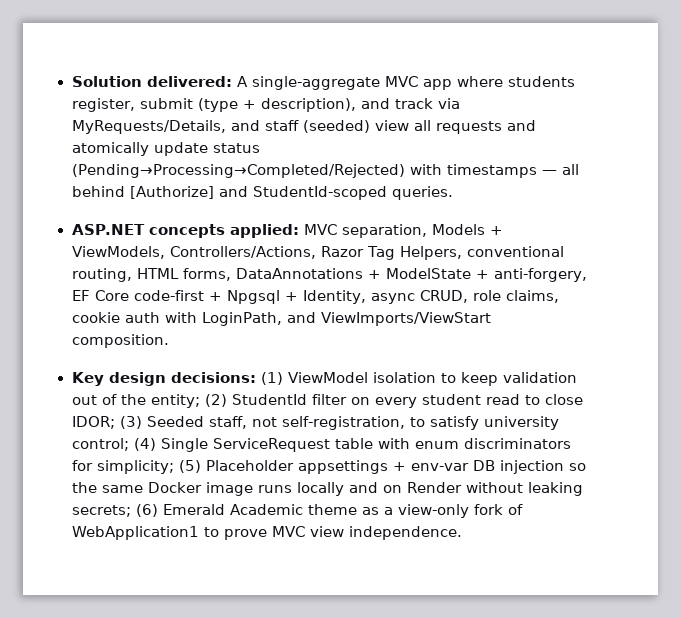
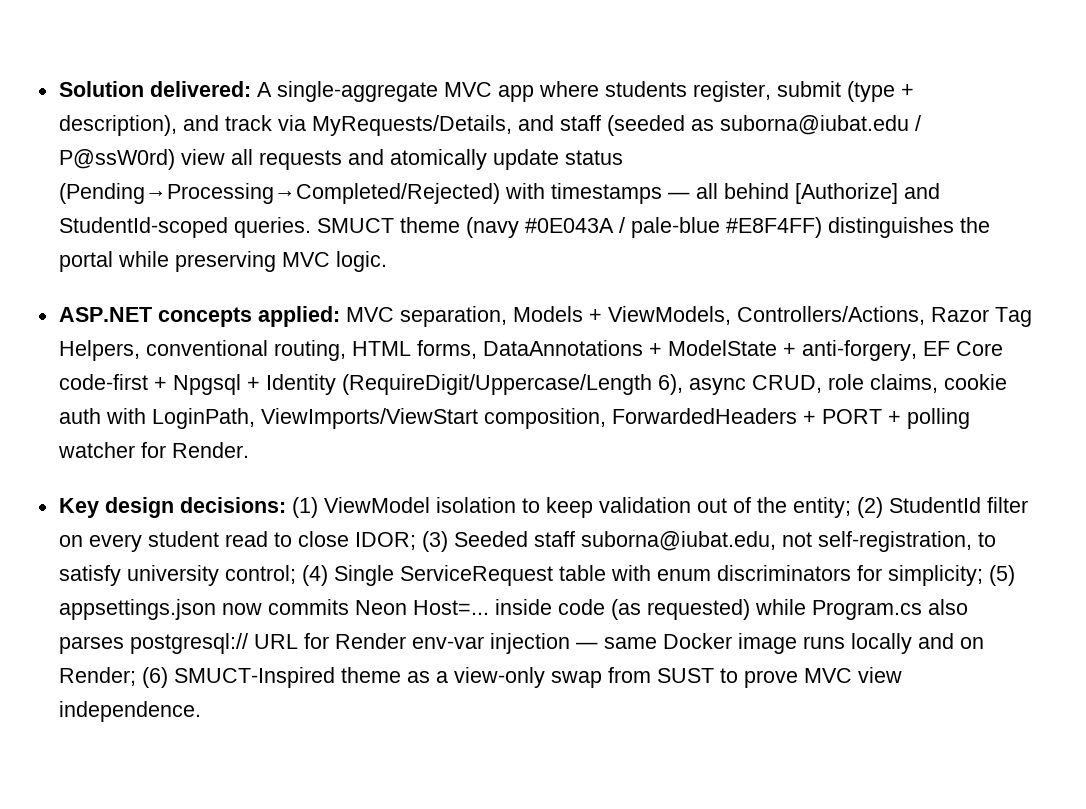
[302,120,370,133] (seeded) -> [606,115,921,136] [58,149,175,170] (seeded as suborna@iubat.edu / P@ssW0rd)
(453, 193) none -> [316,217,990,238] [58,251,387,272] SMUCT theme (navy #0E043A / pale-blue #E8F4FF) distinguishes the portal while preserving MVC logic.
[302,290,366,304] Identity, -> [265,374,683,395] Identity (RequireDigit/Uppercase/Length 6),
[286,312,491,326] [71,334,169,348] and ViewImports/ViewStart composition. -> [260,408,970,429] [57,442,249,458] ViewImports/ViewStart composition, ForwardedHeaders + PORT + polling watcher for Render.
[208,416,247,429] staff, -> [533,531,776,551] staff suborna@iubat.edu,
[205,460,586,474] [71,482,97,493] Placeholder appsettings + env-var DB injection so the -> [58,599,968,620] [58,633,598,654] appsettings.json now commits Neon Host=... inside code (as requested) while Program.cs also parses postgresql:// URL for Render env-var injection —
[406,482,583,496] [71,504,303,517] Render without leaking secrets; (6) Emerald Academic -> [58,667,335,688] Render; (6) SMUCT-Inspired
[473,504,523,515] [71,526,200,540] fork of WebApplication1 -> [550,667,714,688] swap from SUST

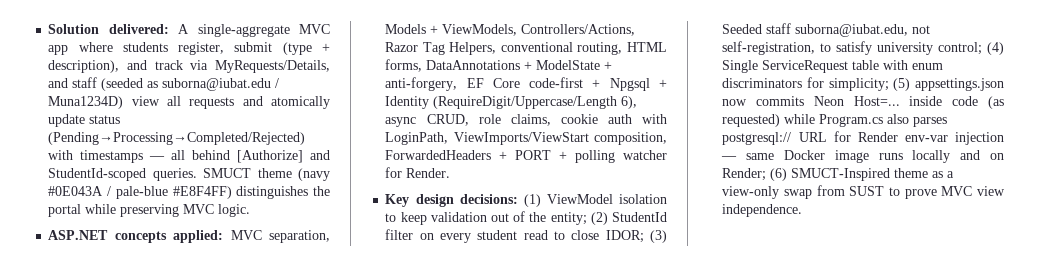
[58,149,175,170] P@ssW0rd) -> [48,96,124,109] Muna1234D)

